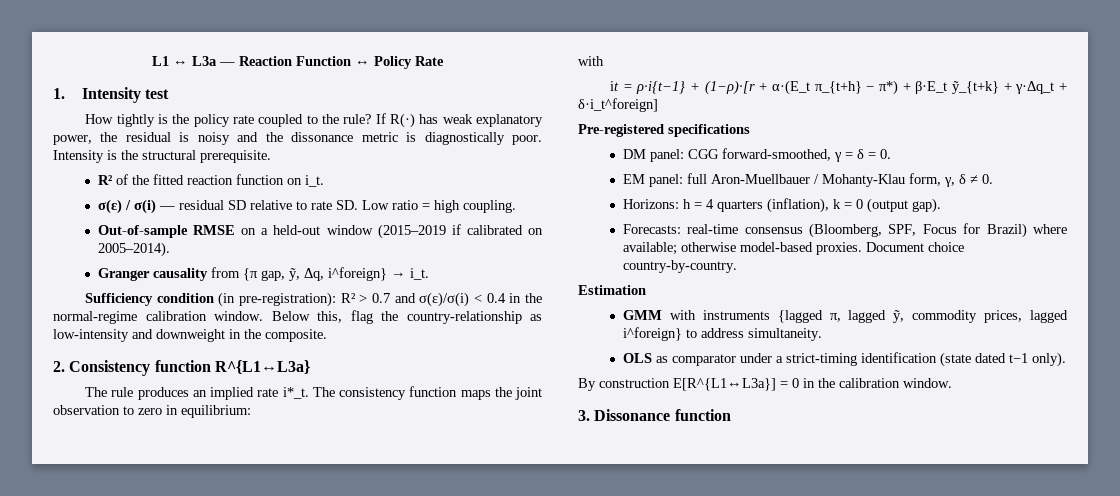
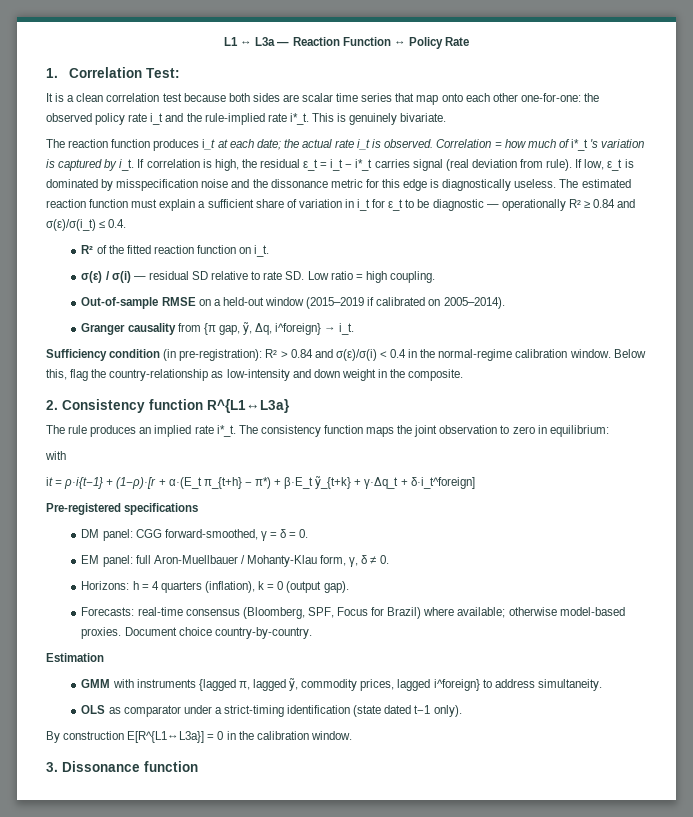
[81,87,170,103] [85,113,543,128] [53,132,542,145] [53,150,271,163] Intensity test // How tightly is the policy rate coupled to the rule? If R(·) has weak explanatory power, the residual is noisy and the dissonance metric is diagnostically poor. Intensity is the structural prerequisite. -> [68,67,180,78] [46,93,599,105] [46,113,447,125] [46,139,645,151] [46,159,634,171] [46,179,631,191] [46,199,636,211] [46,219,127,231] Correlation Test: // It is a clean correlation test because both sides are scalar time series that map onto each other one-for-one: the observed policy rate i_t and the rule-implied rate i*_t. This is genuinely bivariate. // The reaction function produces i_t at each date; the actual rate i_t is observed. Correlation = how much of i*_t 's variation is captured by i_t. If correlation is high, the residual ε_t = i_t − i*_t carries signal (real deviation from rule). If low, ε_t is dominated by misspecification noise and the dissonance metric for this edge is diagnostically useless. The estimated reaction function must explain a sufficient share of variation in i_t for ε_t to be diagnostic — operationally R² ≥ 0.84 and σ(ε)/σ(i_t) ≤ 0.4.
[372,293,391,303] 0.7 -> [290,349,313,358] 0.84
[156,329,225,342] downweight -> [313,369,376,381] down weight

